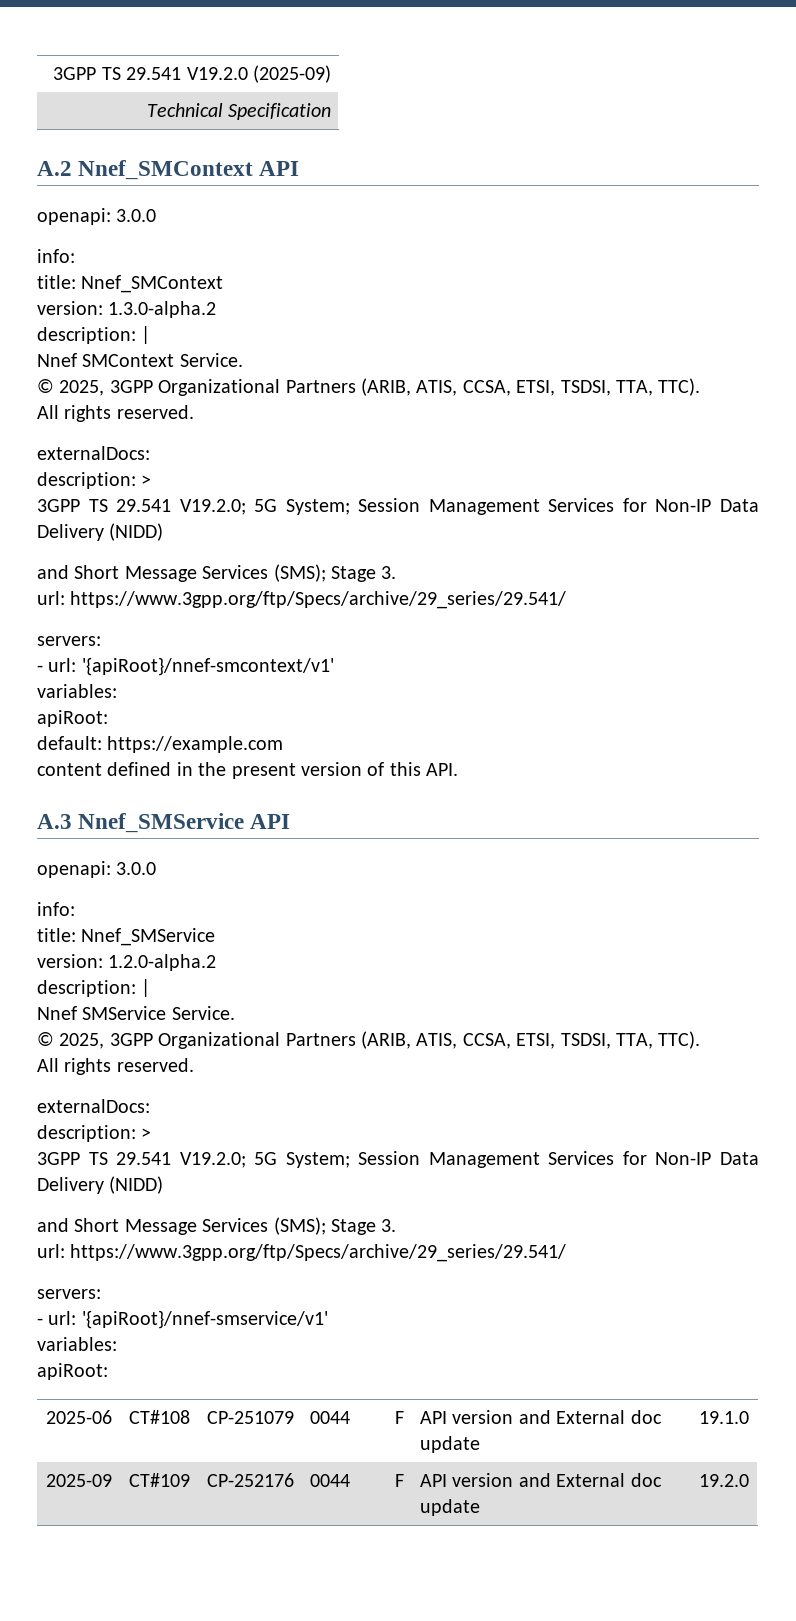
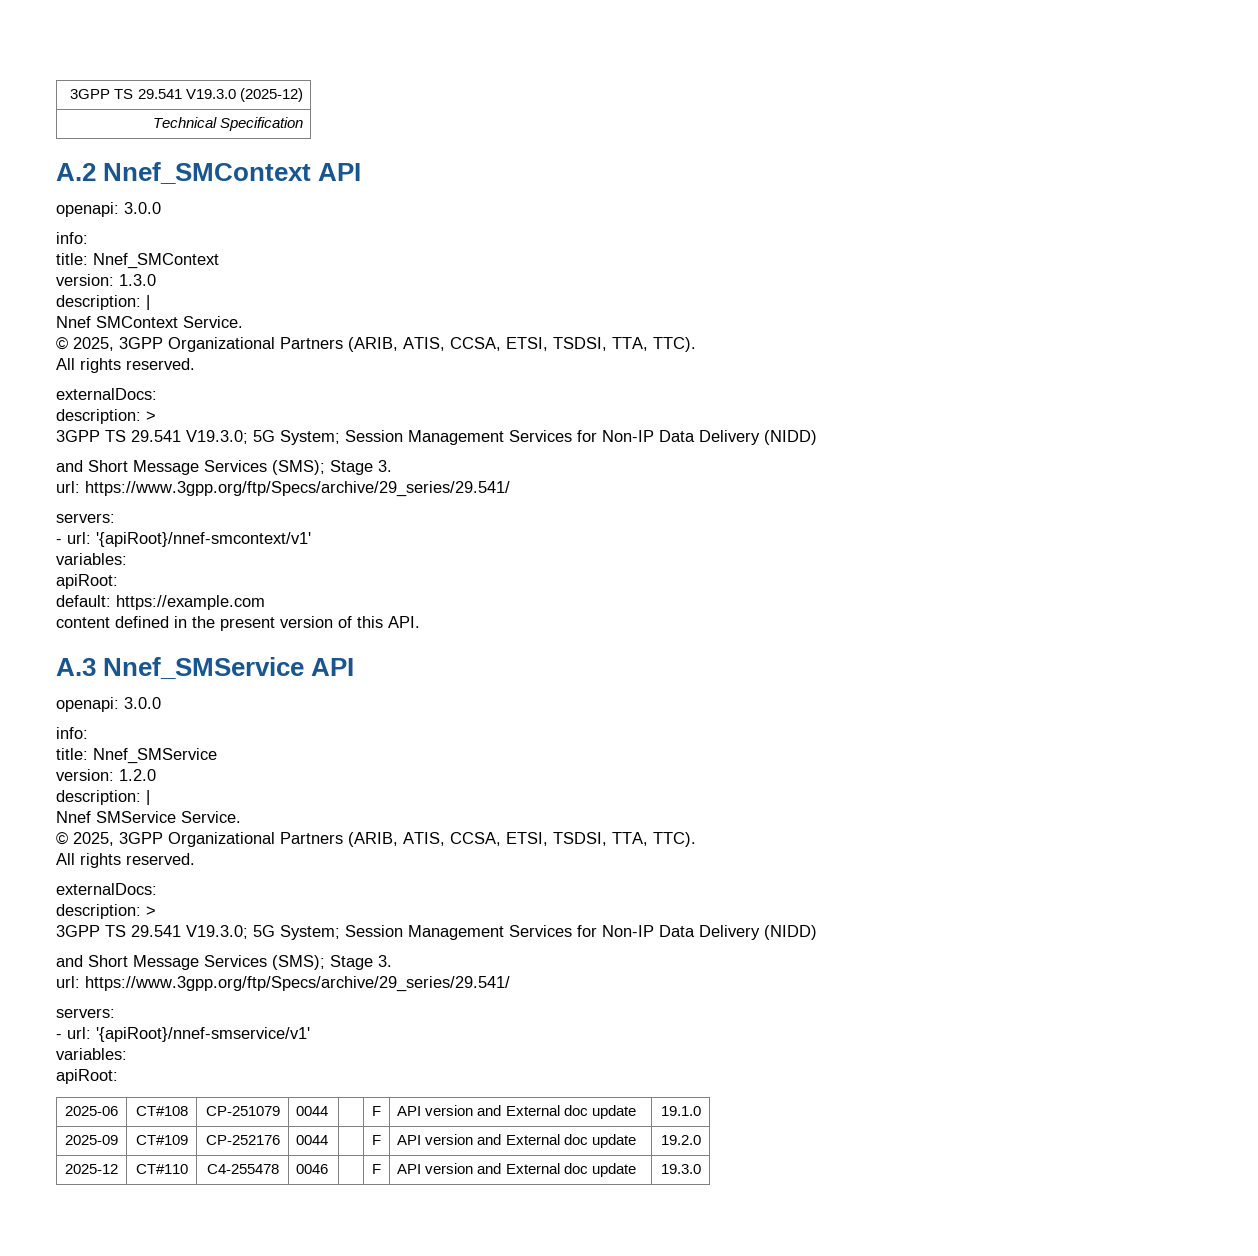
[53,65,331,83] 3GPP TS 29.541 V19.2.0 (2025-09) -> [70,88,303,102] 3GPP TS 29.541 V19.3.0 (2025-12)
[108,301,217,318] 1.3.0-alpha.2 -> [119,274,156,286] 1.3.0
[179,499,246,515] V19.2.0; -> [186,430,248,444] V19.3.0;
[108,954,217,971] 1.2.0-alpha.2 -> [119,769,156,781] 1.2.0
[179,1152,246,1168] V19.2.0; -> [186,925,248,939] V19.3.0;
(749, 1480) none -> [65,1164,118,1174] [135,1164,188,1174] [206,1164,279,1174] [296,1164,329,1174] [372,1164,381,1174] [397,1163,636,1177] [660,1164,701,1174] // 2025-12 | CT#110 | C4-255478 | 0046 | | F | API version and External doc update | 19.3.0

